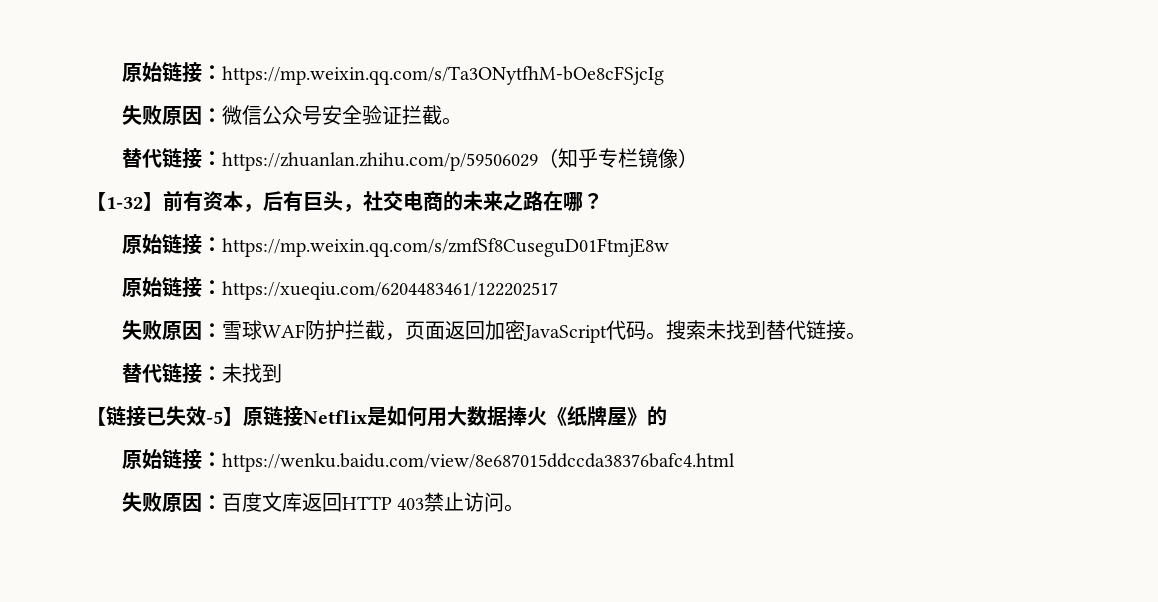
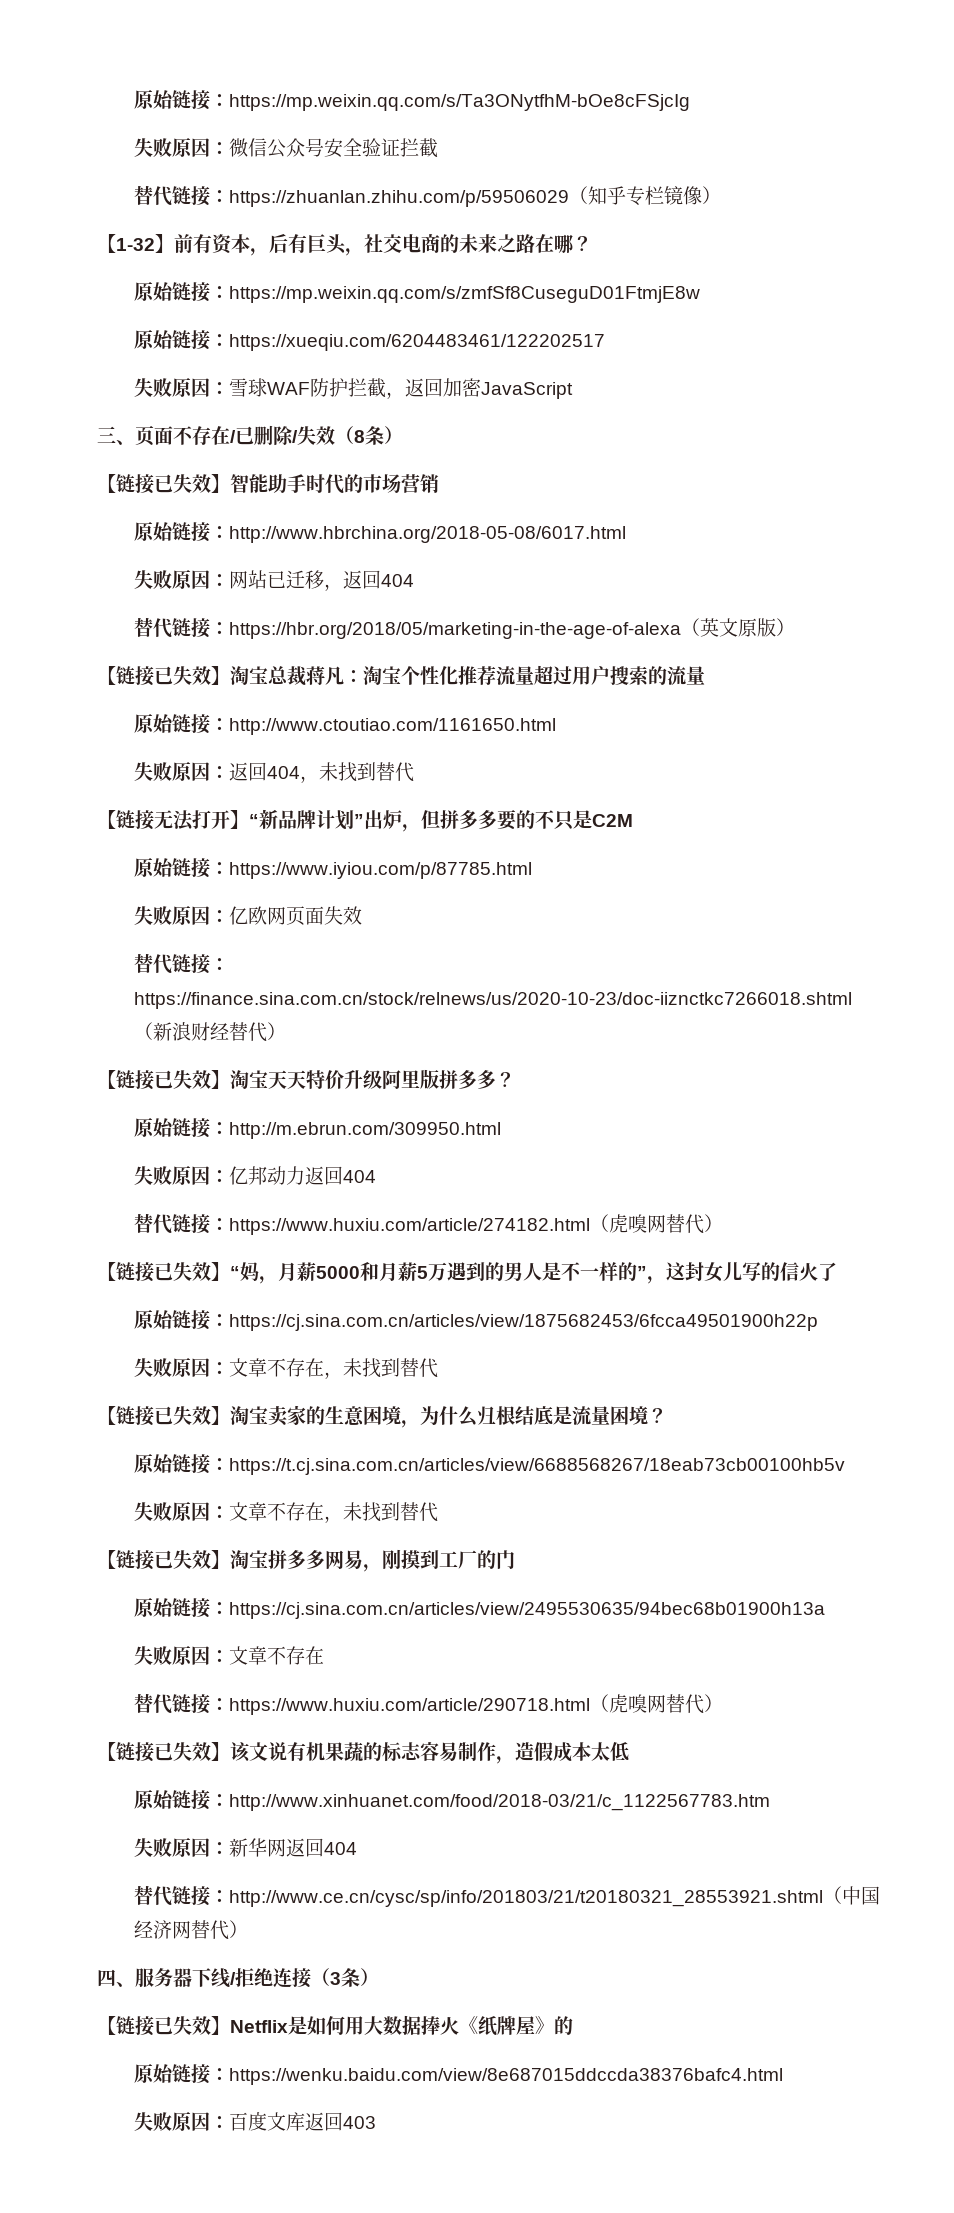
[441,117,462,125] 。 -> (439, 148) none
[404,321,445,340] 页面 -> (406, 395) none
[605,320,866,340] [121,363,282,384] [86,406,303,427] 代码。搜索未找到替代链接。 // 替代链接：未找到 // 【链接已失效-5】原链接 -> [97,425,403,446] [97,474,439,494] [134,522,627,543] [134,570,415,591] [134,617,796,639] [97,665,705,686] [134,714,557,735] [134,762,415,783] [97,809,633,832] [134,858,533,879] [134,906,363,926] [134,953,230,974] [134,992,853,1009] [134,1022,287,1042] [97,1069,515,1090] [134,1118,502,1139] [134,1166,377,1185] [134,1213,724,1235] [97,1262,837,1284] [134,1310,819,1331] [134,1358,439,1379] [97,1405,667,1428] [134,1454,846,1475] [134,1502,439,1523] [97,1549,515,1572] [134,1598,826,1619] [134,1646,325,1665] [134,1693,724,1715] [97,1742,629,1764] [134,1790,771,1811] [134,1838,358,1857] [134,1885,881,1907] [134,1920,249,1940] [97,1968,379,1988] [97,2016,230,2036] // 三、页面不存在/已删除/失效（8条） // 【链接已失效】智能助手时代的市场营销 // 原始链接：http://www.hbrchina.org/2018-05-08/6017.html // 失败原因：网站已迁移，返回404 // 替代链接：https://hbr.org/2018/05/marketing-in-the-age-of-alexa（英文原版） // 【链接已失效】淘宝总裁蒋凡：淘宝个性化推荐流量超过用户搜索的流量 // 原始链接：http://www.ctoutiao.com/1161650.html // 失败原因：返回404，未找到替代 // 【链接无法打开】“新品牌计划”出炉，但拼多多要的不只是C2M // 原始链接：https://www.iyiou.com/p/87785.html // 失败原因：亿欧网页面失效 // 替代链接：https://finance.sina.com.cn/stock/relnews/us/2020-10-23/doc-iiznctkc7266018.shtml（新浪财经替代） // 【链接已失效】淘宝天天特价升级阿里版拼多多？ // 原始链接：http://m.ebrun.com/309950.html // 失败原因：亿邦动力返回404 // 替代链接：https://www.huxiu.com/article/274182.html（虎嗅网替代） // 【链接已失效】“妈，月薪5000和月薪5万遇到的男人是不一样的”，这封女儿写的信火了 // 原始链接：https://cj.sina.com.cn/articles/view/1875682453/6fcca49501900h22p // 失败原因：文章不存在，未找到替代 // 【链接已失效】淘宝卖家的生意困境，为什么归根结底是流量困境？ // 原始链接：https://t.cj.sina.com.cn/articles/view/6688568267/18eab73cb00100hb5v // 失败原因：文章不存在，未找到替代 // 【链接已失效】淘宝拼多多网易，刚摸到工厂的门 // 原始链接：https://cj.sina.com.cn/articles/view/2495530635/94bec68b01900h13a // 失败原因：文章不存在 // 替代链接：https://www.huxiu.com/article/290718.html（虎嗅网替代） // 【链接已失效】该文说有机果蔬的标志容易制作，造假成本太低 // 原始链接：http://www.xinhuanet.com/food/2018-03/21/c_1122567783.htm // 失败原因：新华网返回404 // 替代链接：http://www.ce.cn/cysc/sp/info/201803/21/t20180321_28553921.shtml（中国经济网替代） // 四、服务器下线/拒绝连接（3条） // 【链接已失效】
[341,492,525,512] HTTP 403禁止访问。 -> [343,2116,377,2129] 403

